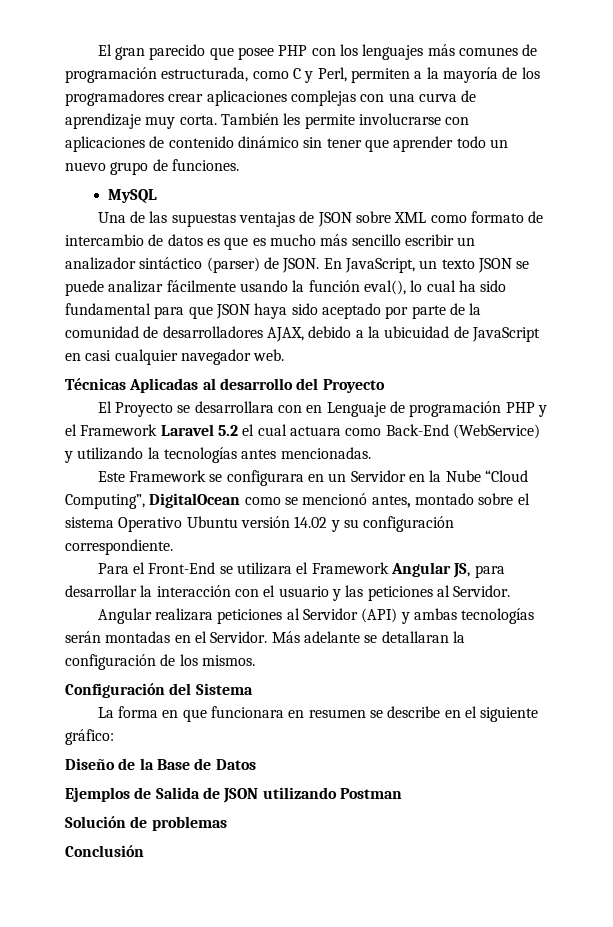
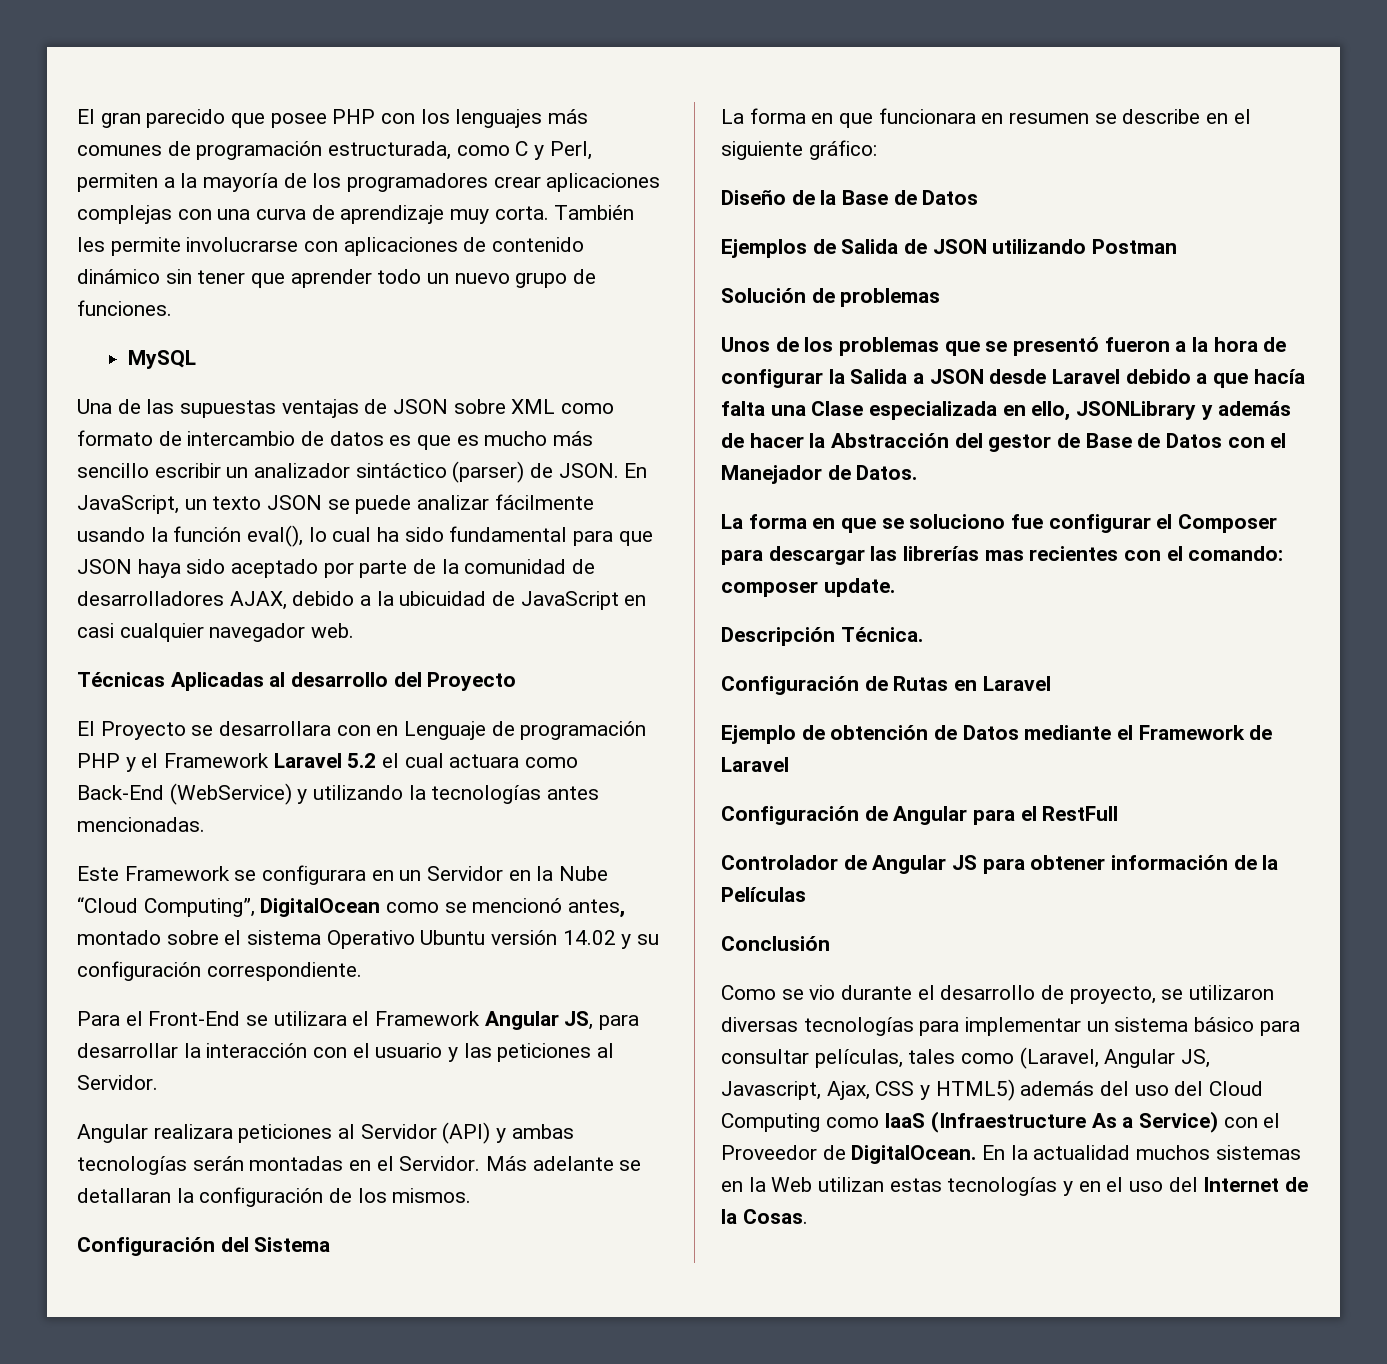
[65,845,144,857] Conclusión -> [721,337,1287,356] [721,369,1305,388] [721,401,1292,421] [721,433,1287,452] [721,465,918,484] [721,514,1278,533] [721,546,1284,565] [721,578,895,597] [721,627,923,646] [721,676,1051,695] [721,725,1273,744] [721,757,789,772] [721,806,1119,825] [721,855,1279,874] [721,887,806,902] [721,936,830,951] [721,985,1275,1004] [721,1017,1300,1036] [721,1047,1211,1069] [721,1079,1264,1101] [721,1111,1281,1133] [721,1145,1301,1164] [721,1177,1309,1196] [721,1209,808,1224] Unos de los problemas que se presentó fueron a la hora de configurar la Salida a JSON desde Laravel debido a que hacía falta una Clase especializada en ello, JSONLibrary y además de hacer la Abstracción del gestor de Base de Datos con el Manejador de Datos. // La forma en que se soluciono fue configurar el Composer para descargar las librerías mas recientes con el comando: composer update. // Descripción Técnica. // Configuración de Rutas en Laravel // Ejemplo de obtención de Datos mediante el Framework de Laravel // Configuración de Angular para el RestFull // Controlador de Angular JS para obtener información de la Películas // Conclusión // Como se vio durante el desarrollo de proyecto, se utilizaron diversas tecnologías para implementar un sistema básico para consultar películas, tales como (Laravel, Angular JS, Javascript, Ajax, CSS y HTML5) además del uso del Cloud Computing como IaaS (Infraestructure As a Service) con el Proveedor de DigitalOcean. En la actualidad muchos sistemas en la Web utilizan estas tecnologías y en el uso del Internet de la Cosas.

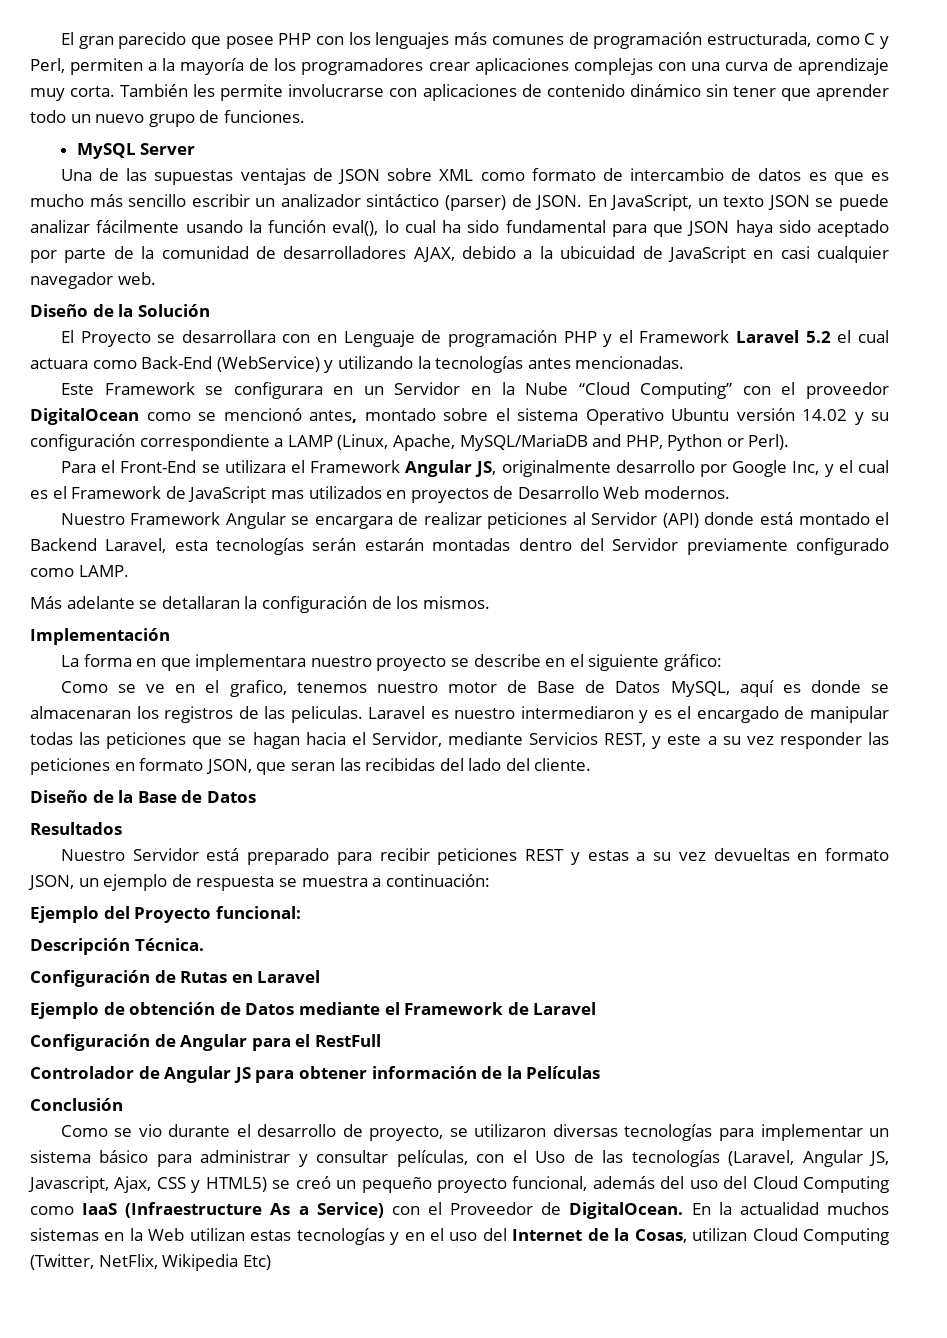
(196, 359) none -> [140,143,196,155] Server
[77,672,517,691] Técnicas Aplicadas al desarrollo del Proyecto -> [30,304,210,317] Diseño de la Solución
[143,898,255,917] Computing”, -> [640,382,890,399] Computing” con el proveedor
[206,962,362,981] correspondiente. -> [139,434,790,451] correspondiente a LAMP (Linux, Apache, MySQL/MariaDB and PHP, Python or Perl).
[599,1014,640,1030] [77,1043,615,1062] [77,1075,158,1090] [77,1122,574,1144] [77,1156,481,1175] para desarrollar la interacción con el usuario y las peticiones al Servidor. // Angular realizara peticiones al Servidor (API) y ambas tecnologías serán montadas en el Servidor. -> [501,460,889,477] [30,486,731,503] [60,512,890,529] [30,538,890,555] [30,565,129,577] originalmente desarrollo por Google Inc, y el cual es el Framework de JavaScript mas utilizados en proyectos de Desarrollo Web modernos. // Nuestro Framework Angular se encargara de realizar peticiones al Servidor (API) donde está montado el Backend Laravel, esta tecnologías serán estarán montadas dentro del Servidor previamente configurado como LAMP. //
[77,1237,331,1256] [721,108,1090,128] Configuración del Sistema // La forma en que funcionara en resumen -> [30,628,170,645] [60,654,447,671] Implementación // La forma en que implementara nuestro proyecto
(877, 150) none -> [60,680,889,697] [30,706,889,723] [30,732,889,749] [30,758,592,775] // Como se ve en el grafico, tenemos nuestro motor de Base de Datos MySQL, aquí es donde se almacenaran los registros de las peliculas. Laravel es nuestro intermediaron y es el encargado de manipular todas las peticiones que se hagan hacia el Servidor, mediante Servicios REST, y este a su vez responder las peticiones en formato JSON, que seran las recibidas del lado del cliente.
[721,239,1178,258] [721,288,941,307] [721,337,1287,356] [721,369,1305,388] [721,401,1292,421] [721,433,1287,452] [721,465,918,484] [721,514,1278,533] [721,546,1284,565] [721,578,895,597] Ejemplos de Salida de JSON utilizando Postman // Solución de problemas // Unos de los problemas que se presentó fueron a la hora de configurar la Salida a JSON desde Laravel debido a que hacía falta una Clase especializada en ello, JSONLibrary y además de hacer la Abstracción del gestor de Base de Datos con el Manejador de Datos. // La forma en que se soluciono fue configurar el Composer para descargar las librerías mas recientes con el comando: composer update. -> [30,822,122,835] [60,848,889,865] [28,874,490,891] [30,906,301,923] Resultados // Nuestro Servidor está preparado para recibir peticiones REST y estas a su vez devueltas en formato JSON, un ejemplo de respuesta se muestra a continuación: // Ejemplo del Proyecto funcional:
[721,1049,1015,1068] consultar películas, tales como -> [200,1150,720,1167] administrar y consultar películas, con el Uso de las tecnologías
(1015, 1090) none -> [272,1176,588,1193] se creó un pequeño proyecto funcional,
[742,1209,808,1224] Cosas. -> [634,1228,890,1245] [30,1254,271,1271] Cosas, utilizan Cloud Computing (Twitter, NetFlix, Wikipedia Etc)

